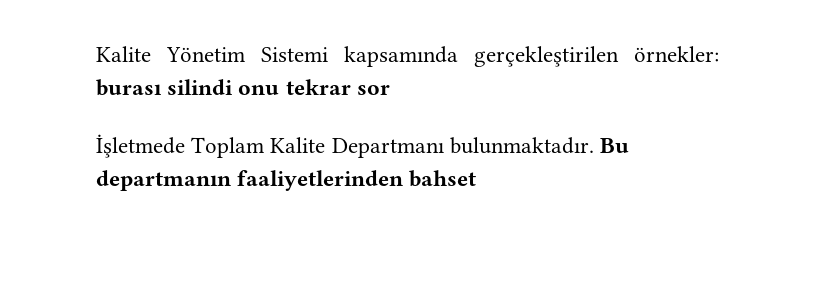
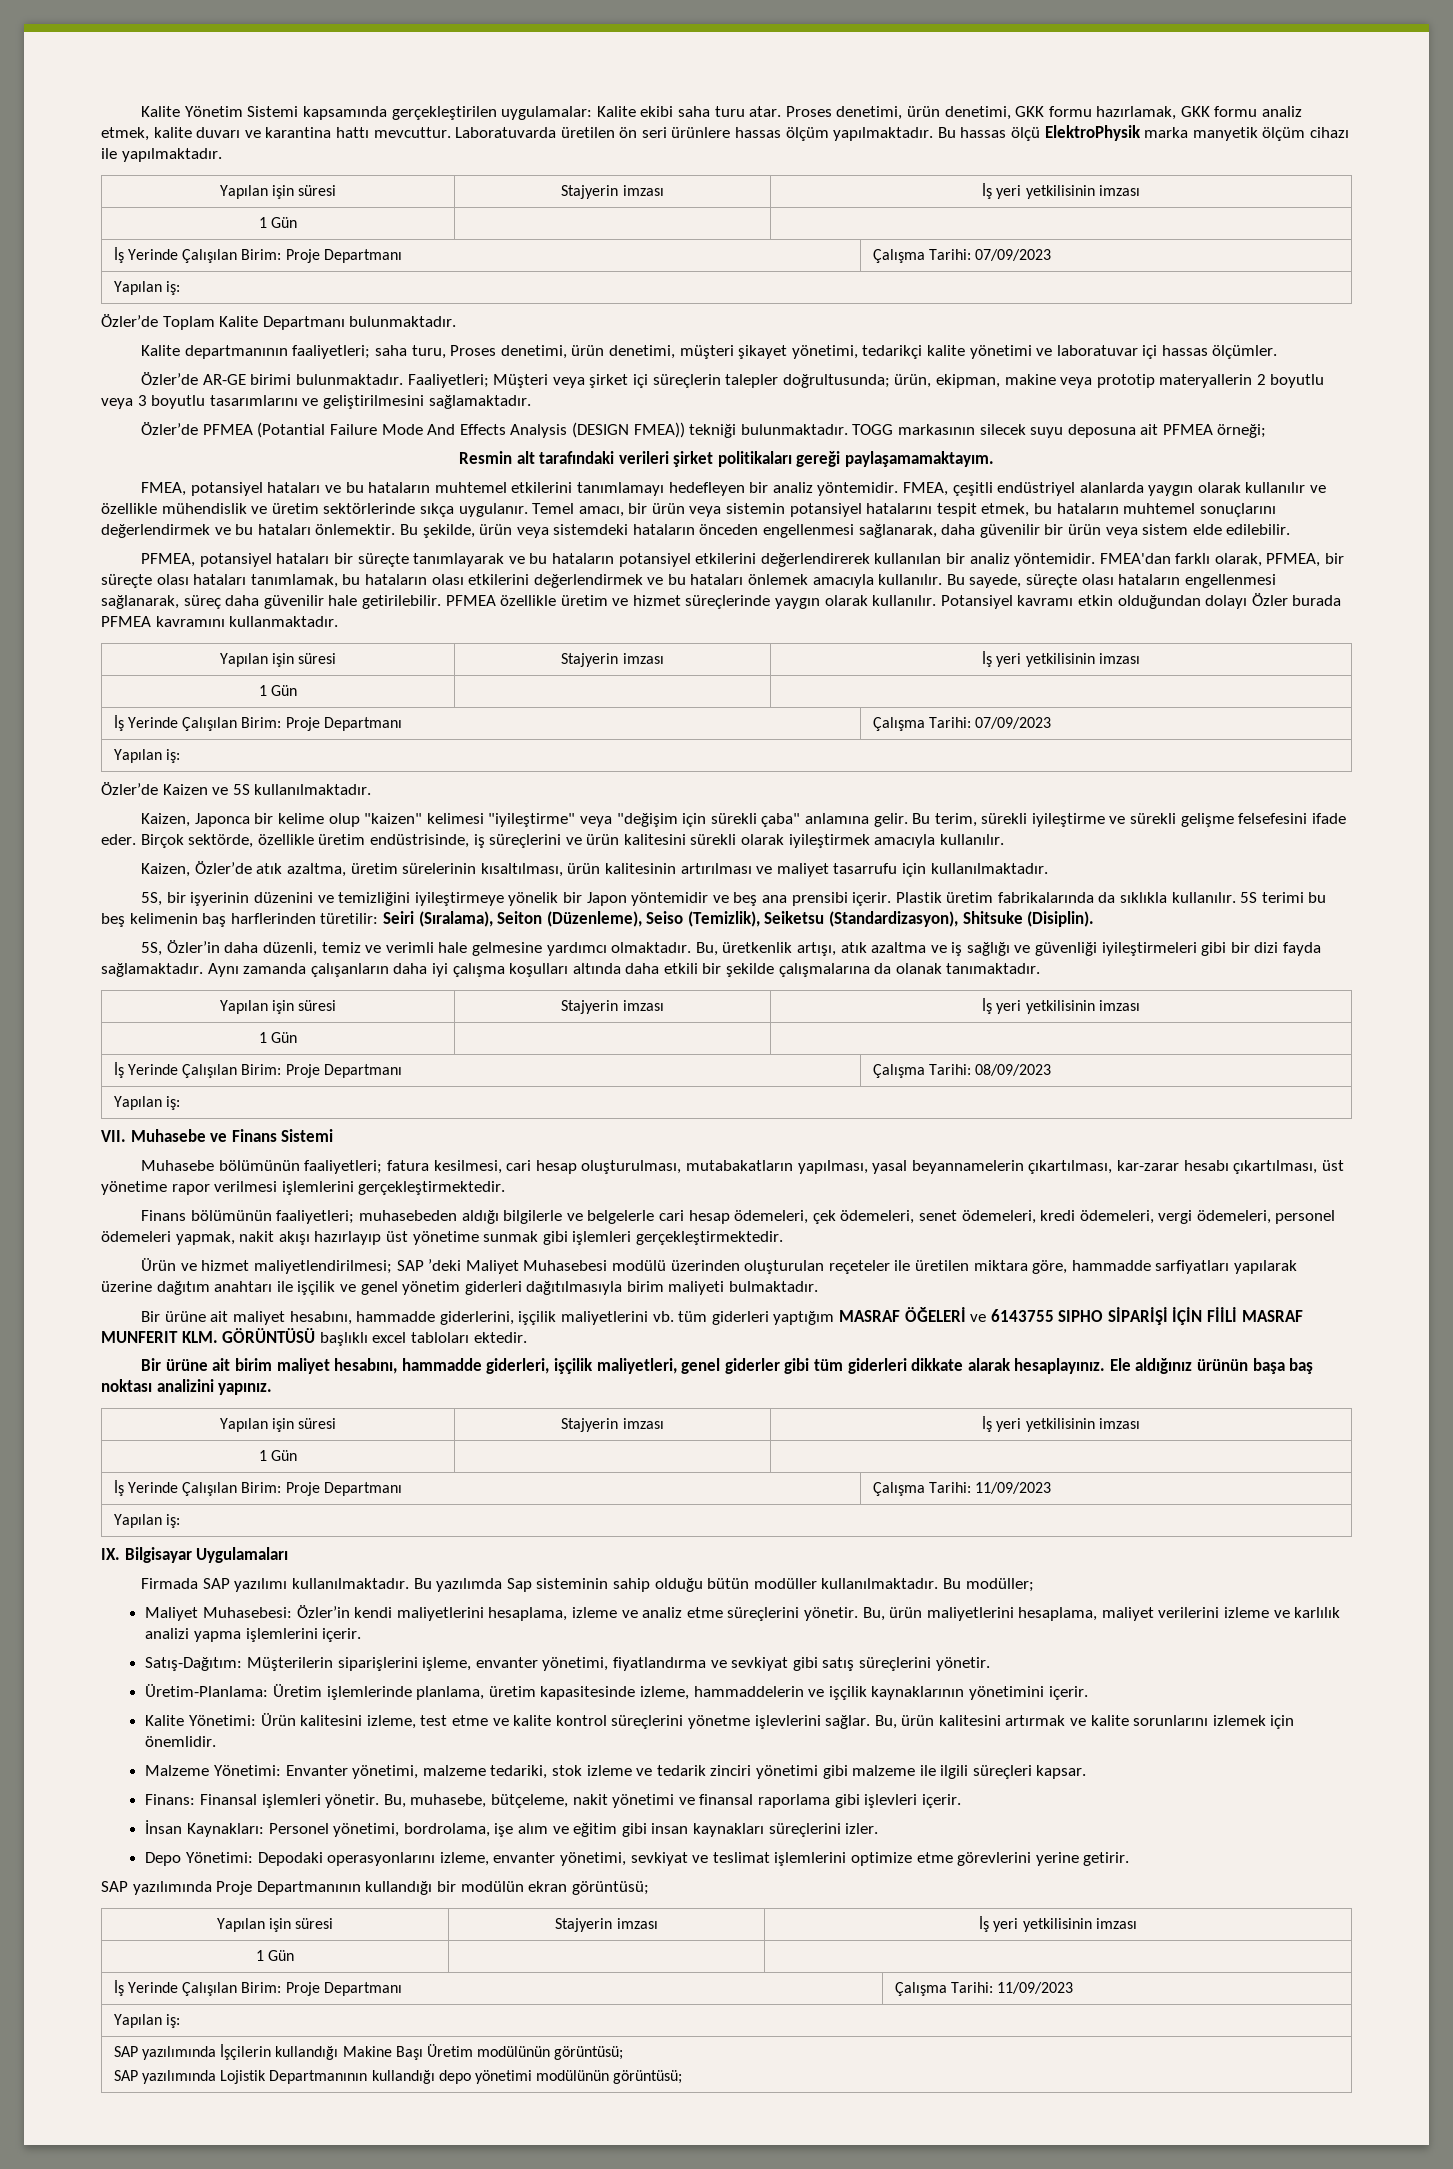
[634,46,719,62] [96,79,390,96] [96,134,630,158] [96,170,477,191] örnekler: burası silindi onu tekrar sor // İşletmede Toplam Kalite Departmanı bulunmaktadır. Bu departmanın faaliyetlerinden bahset -> [501,106,1303,120] [101,125,1349,141] [101,148,222,162] [219,185,337,199] [561,185,664,199] [982,183,1140,199] [258,217,298,228] [113,247,402,263] [872,249,1052,263] [113,281,180,295] [101,314,457,330] [141,345,1278,359] [141,372,1325,388] [101,395,531,409] [141,422,1267,438] [458,451,995,467] [141,482,1327,496] [101,503,1276,517] [101,524,1291,538] [141,553,1345,567] [101,574,1276,588] [101,593,1342,609] [101,616,339,627] [219,653,337,667] [561,653,664,667] [982,651,1140,667] [258,685,298,696] [113,715,402,731] [872,717,1052,731] [113,749,180,763] [101,782,372,795] [141,813,1346,827] [101,834,1004,848] [141,861,1048,877] [141,892,1327,906] [101,911,1095,927] [141,940,1321,956] [101,963,1041,977] [219,1000,337,1014] [561,1000,664,1014] [982,998,1140,1014] [258,1032,298,1043] [113,1062,402,1078] [872,1064,1052,1078] [113,1096,180,1110] [101,1129,334,1142] [141,1160,1344,1174] [101,1181,506,1195] [141,1210,1336,1224] [101,1231,783,1245] [141,1258,1297,1274] [101,1281,819,1295] [141,1307,1303,1325] [101,1328,527,1346] [141,1358,1314,1374] [101,1379,273,1395] [219,1418,337,1432] [561,1418,664,1432] [982,1416,1140,1432] [258,1450,298,1461] [113,1480,402,1496] [872,1482,1052,1496] [113,1514,180,1528] [101,1547,289,1563] [141,1578,1034,1592] [145,1605,1341,1621] [145,1628,362,1642] [145,1657,990,1671] [145,1684,1088,1700] [145,1713,1295,1729] [145,1736,217,1747] [145,1765,1087,1779] [145,1794,961,1808] [145,1820,879,1837] [145,1852,1130,1866] [101,1881,649,1895] [216,1918,334,1932] [555,1918,658,1932] [979,1916,1137,1932] [255,1950,295,1961] [113,1980,402,1996] [894,1982,1074,1996] [113,2014,180,2028] [113,2044,624,2060] [113,2070,683,2084] uygulamalar: Kalite ekibi saha turu atar. Proses denetimi, ürün denetimi, GKK formu hazırlamak, GKK formu analiz etmek, kalite duvarı ve karantina hattı mevcuttur. Laboratuvarda üretilen ön seri ürünlere hassas ölçüm yapılmaktadır. Bu hassas ölçü ElektroPhysik marka manyetik ölçüm cihazı ile yapılmaktadır. // Yapılan işin süresi | Stajyerin imzası | İş yeri yetkilisinin imzası // 1 Gün | | // İş Yerinde Çalışılan Birim: Proje Departmanı | Çalışma Tarihi: 07/09/2023 // Yapılan iş: // Özler’de Toplam Kalite Departmanı bulunmaktadır. // Kalite departmanının faaliyetleri; saha turu, Proses denetimi, ürün denetimi, müşteri şikayet yönetimi, tedarikçi kalite yönetimi ve laboratuvar içi hassas ölçümler. // Özler’de AR-GE birimi bulunmaktadır. Faaliyetleri; Müşteri veya şirket içi süreçlerin talepler doğrultusunda; ürün, ekipman, makine veya prototip materyallerin 2 boyutlu veya 3 boyutlu tasarımlarını ve geliştirilmesini sağlamaktadır. // Özler’de PFMEA (Potantial Failure Mode And Effects Analysis (DESIGN FMEA)) tekniği bulunmaktadır. TOGG markasının silecek suyu deposuna ait PFMEA örneği; // Resmin alt tarafındaki verileri şirket politikaları gereği paylaşamamaktayım. // FMEA, potansiyel hataları ve bu hataların muhtemel etkilerini tanımlamayı hedefleyen bir analiz yöntemidir. FMEA, çeşitli endüstriyel alanlarda yaygın olarak kullanılır ve özellikle mühendislik ve üretim sektörlerinde sıkça uygulanır. Temel amacı, bir ürün veya sistemin potansiyel hatalarını tespit etmek, bu hataların muhtemel sonuçlarını değerlendirmek ve bu hataları önlemektir. Bu şekilde, ürün veya sistemdeki hataların önceden engellenmesi sağlanarak, daha güvenilir bir ürün veya sistem elde edilebilir. // PFMEA, potansiyel hataları bir süreçte tanımlayarak ve bu hataların potansiyel etkilerini değerlendirerek kullanılan bir analiz yöntemidir. FMEA'dan farklı olarak, PFMEA, bir süreçte olası hataları tanımlamak, bu hataların olası etkilerini değerlendirmek ve bu hataları önlemek amacıyla kullanılır. Bu sayede, süreçte olası hataların engellenmesi sağlanarak, süreç daha güvenilir hale getirilebilir. PFMEA özellikle üretim ve hizmet süreçlerinde yaygın olarak kullanılır. Potansiyel kavramı etkin olduğundan dolayı Özler burada PFMEA kavramını kullanmaktadır. // Yapılan işin süresi | Stajyerin imzası | İş yeri yetkilisinin imzası // 1 Gün | | // İş Yerinde Çalışılan Birim: Proje Departmanı | Çalışma Tarihi: 07/09/2023 // Yapılan iş: // Özler’de Kaizen ve 5S kullanılmaktadır. // Kaizen, Japonca bir kelime olup "kaizen" kelimesi "iyileştirme" veya "değişim için sürekli çaba" anlamına gelir. Bu terim, sürekli iyileştirme ve sürekli gelişme felsefesini ifade eder. Birçok sektörde, özellikle üretim endüstrisinde, iş süreçlerini ve ürün kalitesini sürekli olarak iyileştirmek amacıyla kullanılır. // Kaizen, Özler’de atık azaltma, üretim sürelerinin kısaltılması, ürün kalitesinin artırılması ve maliyet tasarrufu için kullanılmaktadır. // 5S, bir işyerinin düzenini ve temizliğini iyileştirmeye yönelik bir Japon yöntemidir ve beş ana prensibi içerir. Plastik üretim fabrikalarında da sıklıkla kullanılır. 5S terimi bu beş kelimenin baş harflerinden türetilir: Seiri (Sıralama), Seiton (Düzenleme), Seiso (Temizlik), Seiketsu (Standardizasyon), Shitsuke (Disiplin). // 5S, Özler’in daha düzenli, temiz ve verimli hale gelmesine yardımcı olmaktadır. Bu, üretkenlik artışı, atık azaltma ve iş sağlığı ve güvenliği iyileştirmeleri gibi bir dizi fayda sağlamaktadır. Aynı zamanda çalışanların daha iyi çalışma koşulları altında daha etkili bir şekilde çalışmalarına da olanak tanımaktadır. // Yapılan işin süresi | Stajyerin imzası | İş yeri yetkilisinin imzası // 1 Gün | | // İş Yerinde Çalışılan Birim: Proje Departmanı | Çalışma Tarihi: 08/09/2023 // Yapılan iş: // VII. Muhasebe ve Finans Sistemi // Muhasebe bölümünün faaliyetleri; fatura kesilmesi, cari hesap oluşturulması, mutabakatların yapılması, yasal beyannamelerin çıkartılması, kar-zarar hesabı çıkartılması, üst yönetime rapor verilmesi işlemlerini gerçekleştirmektedir. // Finans bölümünün faaliyetleri; muhasebeden aldığı bilgilerle ve belgelerle cari hesap ödemeleri, çek ödemeleri, senet ödemeleri, kredi ödemeleri, vergi ödemeleri, personel ödemeleri yapmak, nakit akışı hazırlayıp üst yönetime sunmak gibi işlemleri gerçekleştirmektedir. // Ürün ve hizmet maliyetlendirilmesi; SAP ’deki Maliyet Muhasebesi modülü üzerinden oluşturulan reçeteler ile üretilen miktara göre, hammadde sarfiyatları yapılarak üzerine dağıtım anahtarı ile işçilik ve genel yönetim giderleri dağıtılmasıyla birim maliyeti bulmaktadır. // Bir ürüne ait maliyet hesabını, hammadde giderlerini, işçilik maliyetlerini vb. tüm giderleri yaptığım MASRAF ÖĞELERİ ve 6143755 SIPHO SİPARİŞİ İÇİN FİİLİ MASRAF MUNFERIT KLM. GÖRÜNTÜSÜ başlıklı excel tabloları ektedir. // Bir ürüne ait birim maliyet hesabını, hammadde giderleri, işçilik maliyetleri, genel giderler gibi tüm giderleri dikkate alarak hesaplayınız. Ele aldığınız ürünün başa baş noktası analizini yapınız. // Yapılan işin süresi | Stajyerin imzası | İş yeri yetkilisinin imzası // 1 Gün | | // İş Yerinde Çalışılan Birim: Proje Departmanı | Çalışma Tarihi: 11/09/2023 // Yapılan iş: // IX. Bilgisayar Uygulamaları // Firmada SAP yazılımı kullanılmaktadır. Bu yazılımda Sap sisteminin sahip olduğu bütün modüller kullanılmaktadır. Bu modüller; // Maliyet Muhasebesi: Özler’in kendi maliyetlerini hesaplama, izleme ve analiz etme süreçlerini yönetir. Bu, ürün maliyetlerini hesaplama, maliyet verilerini izleme ve karlılık analizi yapma işlemlerini içerir. // Satış-Dağıtım: Müşterilerin siparişlerini işleme, envanter yönetimi, fiyatlandırma ve sevkiyat gibi satış süreçlerini yönetir. // Üretim-Planlama: Üretim işlemlerinde planlama, üretim kapasitesinde izleme, hammaddelerin ve işçilik kaynaklarının yönetimini içerir. // Kalite Yönetimi: Ürün kalitesini izleme, test etme ve kalite kontrol süreçlerini yönetme işlevlerini sağlar. Bu, ürün kalitesini artırmak ve kalite sorunlarını izlemek için önemlidir. // Malzeme Yönetimi: Envanter yönetimi, malzeme tedariki, stok izleme ve tedarik zinciri yönetimi gibi malzeme ile ilgili süreçleri kapsar. // Finans: Finansal işlemleri yönetir. Bu, muhasebe, bütçeleme, nakit yönetimi ve finansal raporlama gibi işlevleri içerir. // İnsan Kaynakları: Personel yönetimi, bordrolama, işe alım ve eğitim gibi insan kaynakları süreçlerini izler. // Depo Yönetimi: Depodaki operasyonlarını izleme, envanter yönetimi, sevkiyat ve teslimat işlemlerini optimize etme görevlerini yerine getirir. // SAP yazılımında Proje Departmanının kullandığı bir modülün ekran görüntüsü; // Yapılan işin süresi | Stajyerin imzası | İş yeri yetkilisinin imzası // 1 Gün | | // İş Yerinde Çalışılan Birim: Proje Departmanı | Çalışma Tarihi: 11/09/2023 // Yapılan iş: // SAP yazılımında İşçilerin kullandığı Makine Başı Üretim modülünün görüntüsü; // SAP yazılımında Lojistik Departmanının kullandığı depo yönetimi modülünün görüntüsü;

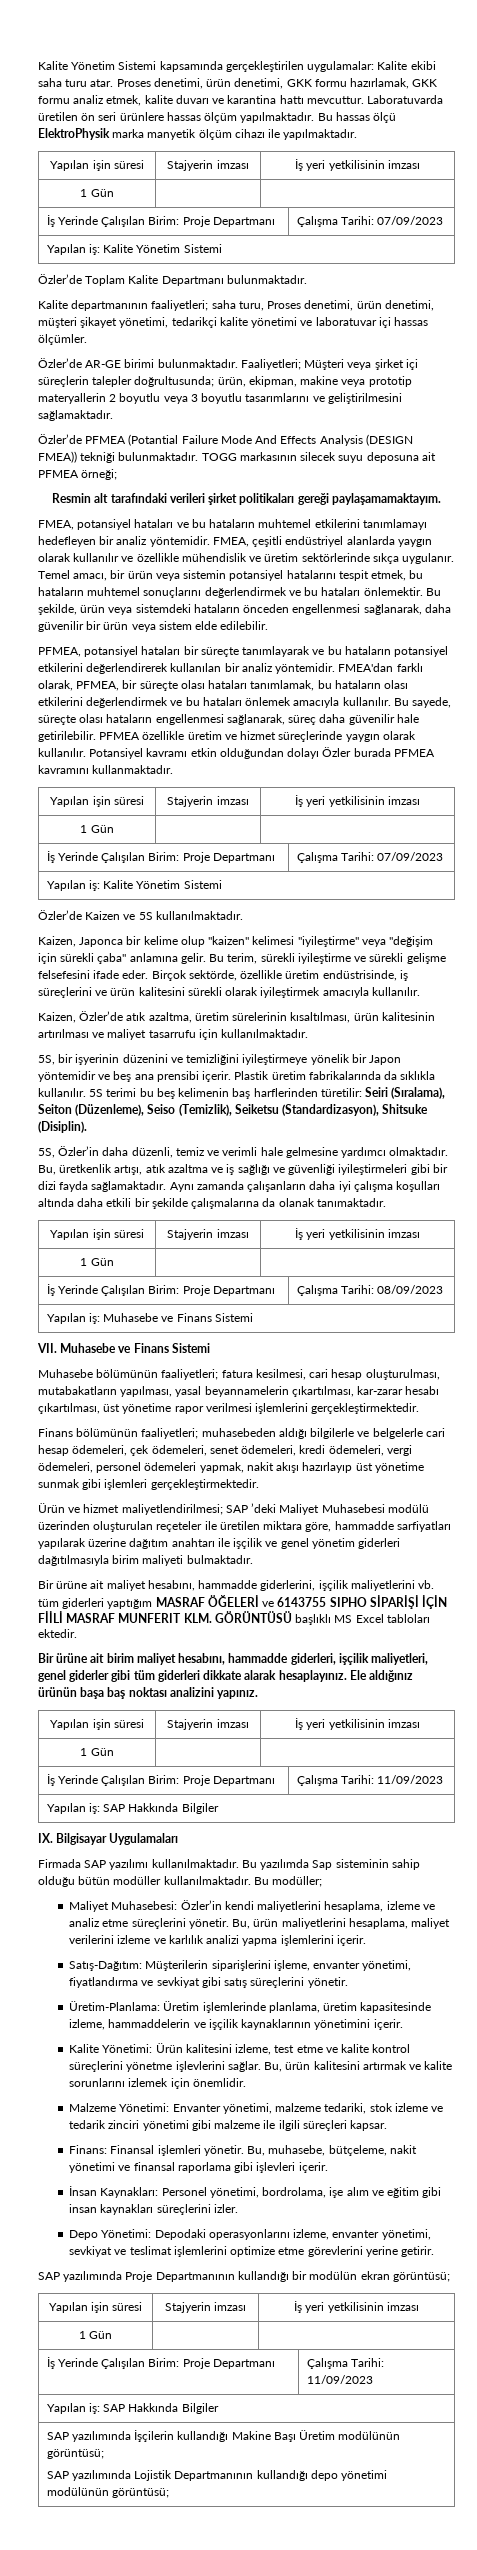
(180, 288) none -> [103,244,222,253] Kalite Yönetim Sistemi
(180, 756) none -> [103,880,222,889] Kalite Yönetim Sistemi
(180, 1103) none -> [103,1313,253,1322] Muhasebe ve Finans Sistemi
[372,1332,407,1343] excel -> [334,1614,384,1623] MS Excel
(180, 1521) none -> [103,1803,219,1814] SAP Hakkında Bilgiler
(180, 2021) none -> [103,2403,219,2414] SAP Hakkında Bilgiler

